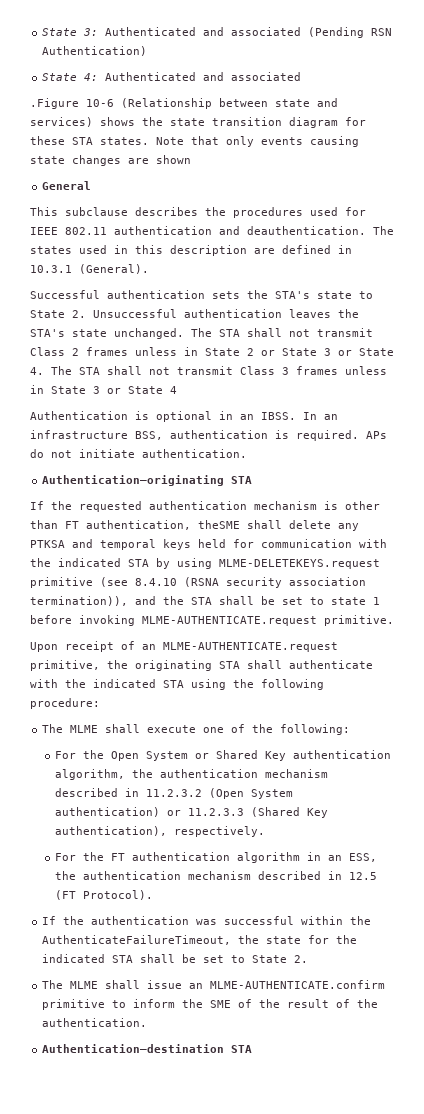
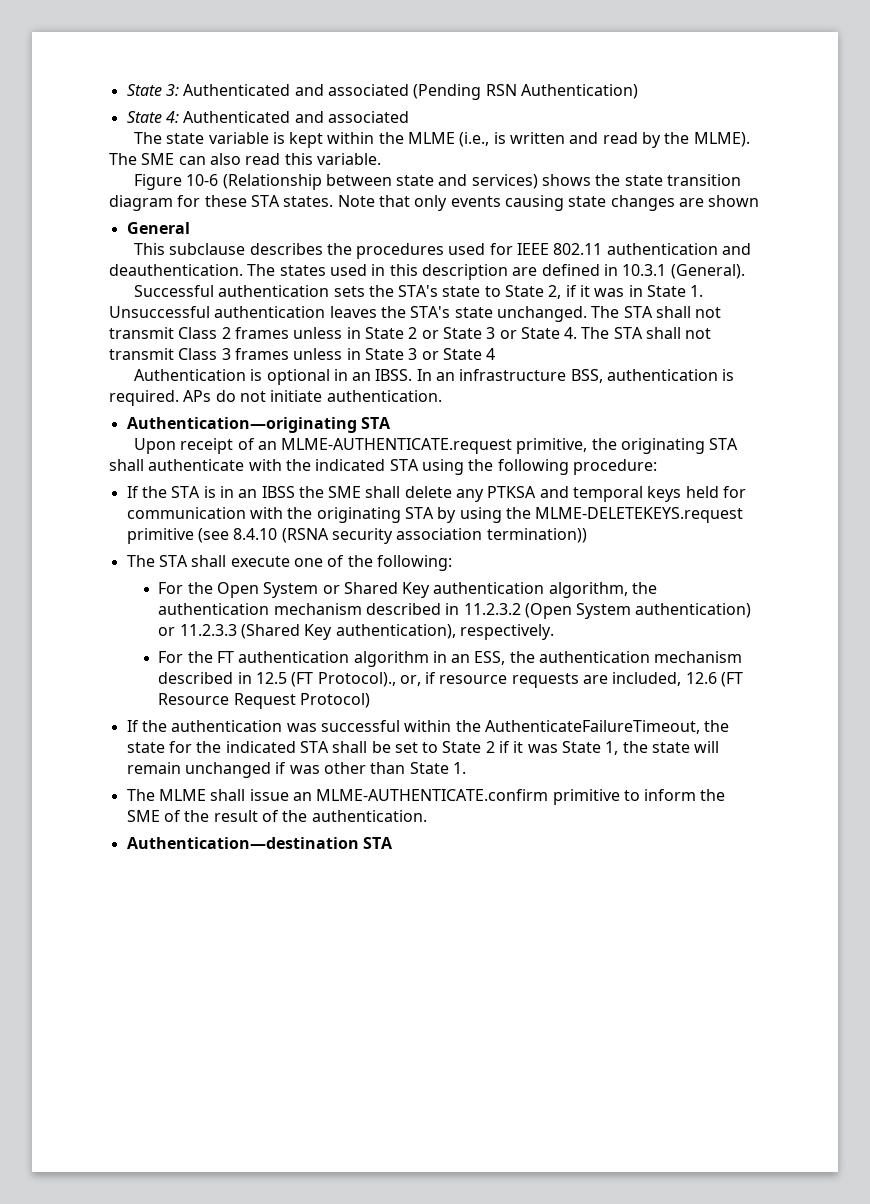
[30,98,79,109] .Figure -> [133,132,750,148] [109,153,381,165] [133,174,182,190] The state variable is kept within the MLME (i.e., is written and read by the MLME). The SME can also read this variable. // Figure
[72,310,86,318] 2. -> [548,285,704,299] 2, if it was in State 1.
[30,501,380,512] [30,520,359,531] [30,539,387,550] [30,558,380,569] [30,577,366,588] [30,596,380,606] [30,615,394,626] // If the requested authentication mechanism is other than FT authentication, theSME shall delete any PTKSA and temporal keys held for communication with the indicated STA by using MLME-DELETEKEYS.request primitive (see 8.4.10 (RSNA security association termination)), and the STA shall be set to state 1 before invoking MLME-AUTHENTICATE.request primitive. -> (391, 423) none
[42,724,99,733] // The MLME -> [126,486,747,502] [126,507,744,523] [126,528,587,544] [126,555,188,567] // If the STA is in an IBSS the SME shall delete any PTKSA and temporal keys held for communication with the originating STA by using the MLME-DELETEKEYS.request primitive (see 8.4.10 (RSNA security association termination)) // The STA
[83,890,154,900] Protocol). -> [317,672,744,688] [158,693,370,709] Protocol)., or, if resource requests are included, 12.6 (FT Resource Request Protocol)
[294,955,309,963] 2. -> [485,741,720,755] [126,762,466,778] 2 if it was State 1, the state will remain unchanged if was other than State 1.

